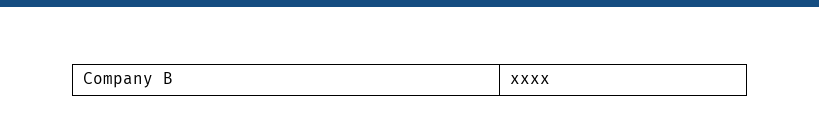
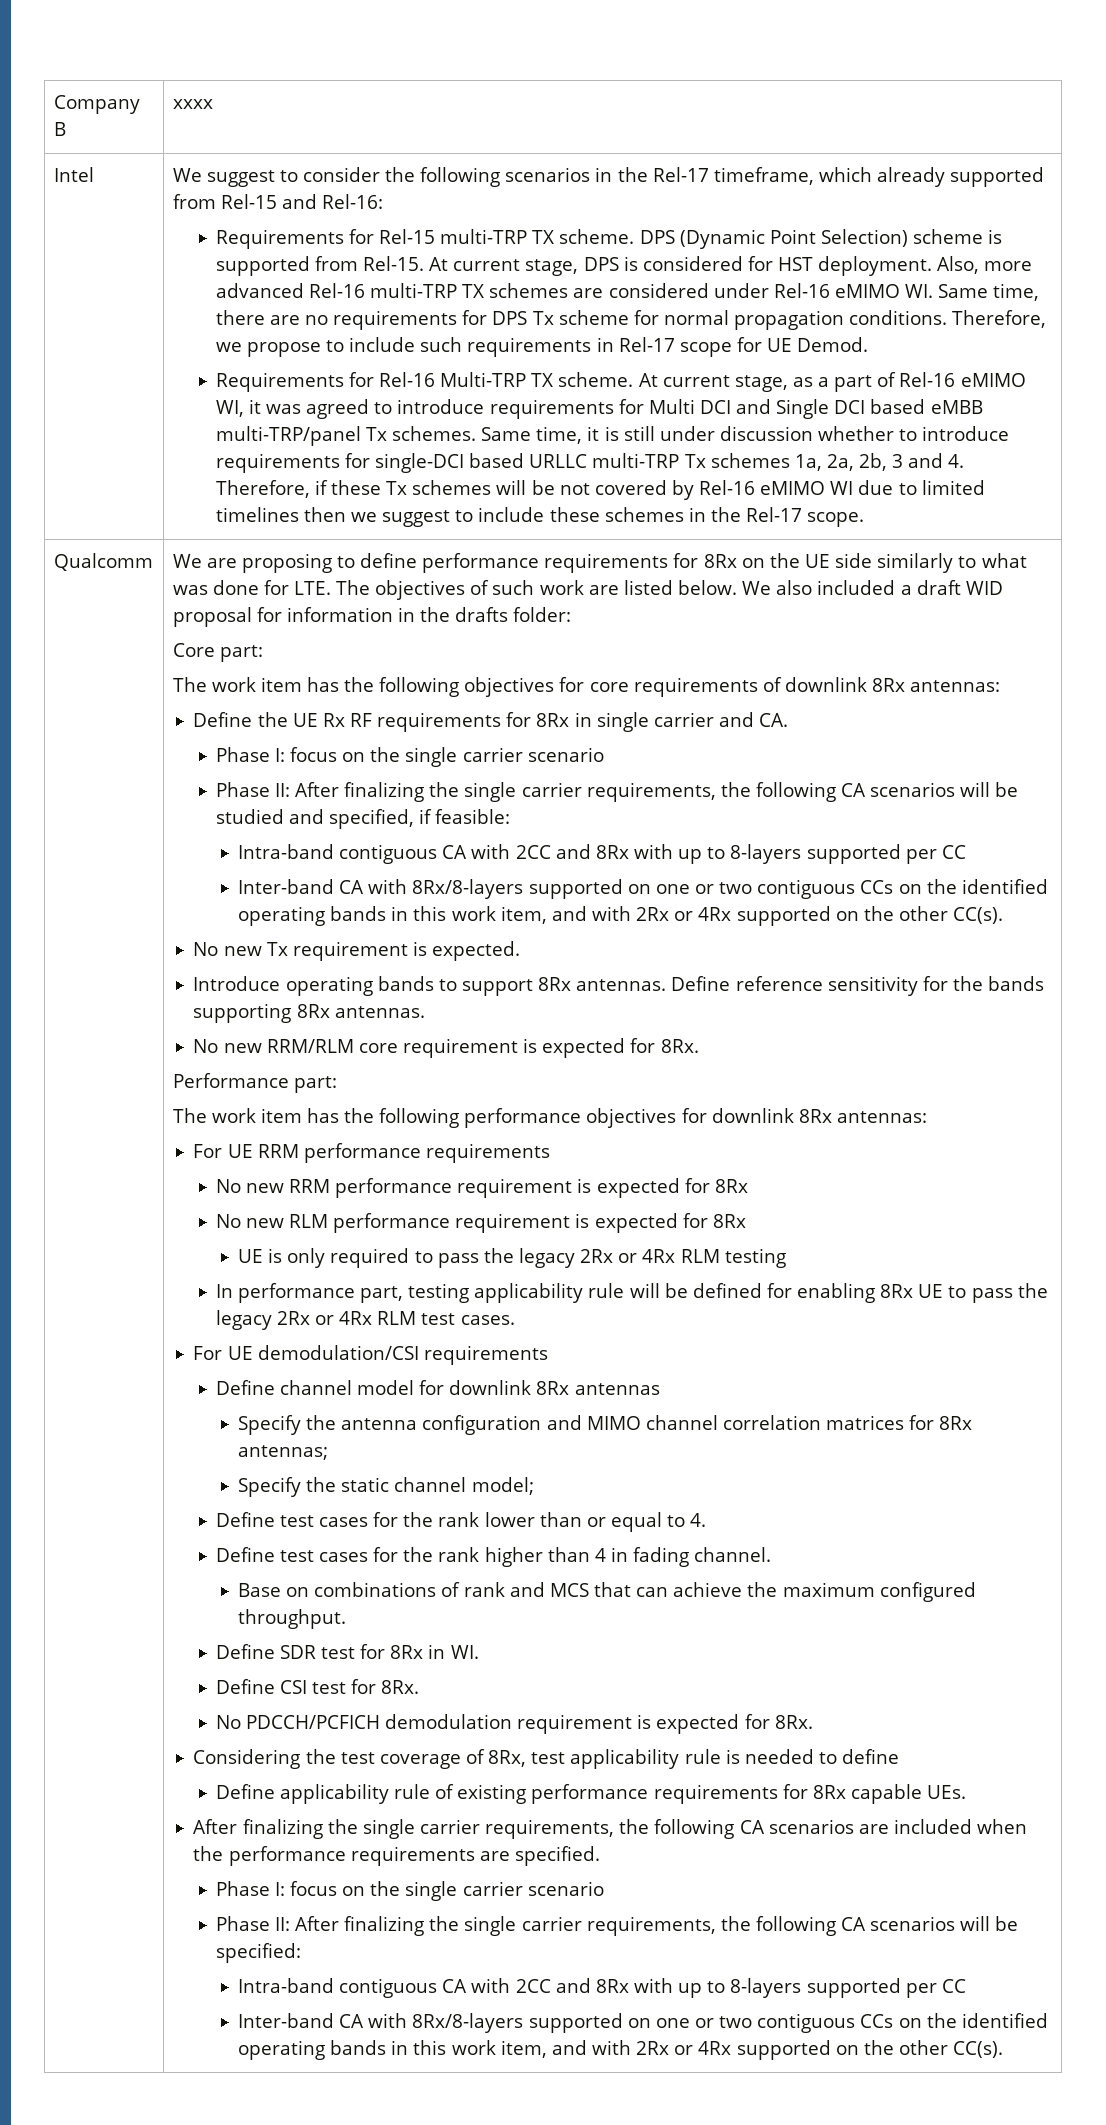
(550, 79) none -> [53,167,94,182] [172,167,1045,187] [172,194,383,209] [215,229,1003,249] [215,256,1033,276] [215,283,1040,301] [215,310,1047,330] [215,337,869,357] [215,372,1026,392] [215,399,983,419] [215,426,1010,446] [215,453,965,473] [215,480,985,500] [215,507,865,527] [53,553,153,571] [172,553,1027,573] [172,580,1003,600] [172,607,572,627] [172,643,263,662] [172,677,1001,697] [193,712,789,732] [215,747,604,767] [215,782,1019,802] [215,809,511,829] [238,844,966,864] [238,879,1048,899] [238,906,1004,926] [193,941,521,961] [193,976,1045,996] [193,1003,425,1023] [193,1038,699,1058] [172,1073,337,1093] [172,1108,928,1128] [193,1143,550,1163] [215,1178,748,1198] [215,1213,746,1233] [238,1248,786,1268] [215,1283,1048,1303] [215,1310,515,1330] [193,1345,548,1365] [215,1380,660,1395] [238,1415,973,1435] [238,1445,329,1460] [238,1477,534,1497] [215,1512,707,1532] [215,1547,772,1567] [238,1582,976,1602] [238,1609,347,1629] [215,1644,479,1659] [215,1679,420,1694] [215,1714,813,1734] [193,1749,900,1769] [215,1784,967,1804] [193,1819,1028,1839] [193,1846,600,1866] [215,1881,604,1901] [215,1916,1019,1936] [215,1943,301,1963] [238,1978,966,1998] [238,2013,1048,2033] [238,2040,1004,2060] // Intel | We suggest to consider the following scenarios in the Rel-17 timeframe, which already supported from Rel-15 and Rel-16: // Requirements for Rel-15 multi-TRP TX scheme. DPS (Dynamic Point Selection) scheme is supported from Rel-15. At current stage, DPS is considered for HST deployment. Also, more advanced Rel-16 multi-TRP TX schemes are considered under Rel-16 eMIMO WI. Same time, there are no requirements for DPS Tx scheme for normal propagation conditions. Therefore, we propose to include such requirements in Rel-17 scope for UE Demod. // Requirements for Rel-16 Multi-TRP TX scheme. At current stage, as a part of Rel-16 eMIMO WI, it was agreed to introduce requirements for Multi DCI and Single DCI based eMBB multi-TRP/panel Tx schemes. Same time, it is still under discussion whether to introduce requirements for single-DCI based URLLC multi-TRP Tx schemes 1a, 2a, 2b, 3 and 4. Therefore, if these Tx schemes will be not covered by Rel-16 eMIMO WI due to limited timelines then we suggest to include these schemes in the Rel-17 scope. // Qualcomm | We are proposing to define performance requirements for 8Rx on the UE side similarly to what was done for LTE. The objectives of such work are listed below. We also included a draft WID proposal for information in the drafts folder: // Core part: // The work item has the following objectives for core requirements of downlink 8Rx antennas: // Define the UE Rx RF requirements for 8Rx in single carrier and CA. // Phase I: focus on the single carrier scenario // Phase II: After finalizing the single carrier requirements, the following CA scenarios will be studied and specified, if feasible: // Intra-band contiguous CA with 2CC and 8Rx with up to 8-layers supported per CC // Inter-band CA with 8Rx/8-layers supported on one or two contiguous CCs on the identified operating bands in this work item, and with 2Rx or 4Rx supported on the other CC(s). // No new Tx requirement is expected. // Introduce operating bands to support 8Rx antennas. Define reference sensitivity for the bands supporting 8Rx antennas. // No new RRM/RLM core requirement is expected for 8Rx. // Performance part: // The work item has the following performance objectives for downlink 8Rx antennas: // For UE RRM performance requirements // No new RRM performance requirement is expected for 8Rx // No new RLM performance requirement is expected for 8Rx // UE is only required to pass the legacy 2Rx or 4Rx RLM testing // In performance part, testing applicability rule will be defined for enabling 8Rx UE to pass the legacy 2Rx or 4Rx RLM test cases. // For UE demodulation/CSI requirements // Define channel model for downlink 8Rx antennas // Specify the antenna configuration and MIMO channel correlation matrices for 8Rx antennas; // Specify the static channel model; // Define test cases for the rank lower than or equal to 4. // Define test cases for the rank higher than 4 in fading channel. // Base on combinations of rank and MCS that can achieve the maximum configured throughput. // Define SDR test for 8Rx in WI. // Define CSI test for 8Rx. // No PDCCH/PCFICH demodulation requirement is expected for 8Rx. // Considering the test coverage of 8Rx, test applicability rule is needed to define // Define applicability rule of existing performance requirements for 8Rx capable UEs. // After finalizing the single carrier requirements, the following CA scenarios are included when the performance requirements are specified. // Phase I: focus on the single carrier scenario // Phase II: After finalizing the single carrier requirements, the following CA scenarios will be specified: // Intra-band contiguous CA with 2CC and 8Rx with up to 8-layers supported per CC // Inter-band CA with 8Rx/8-layers supported on one or two contiguous CCs on the identified operating bands in this work item, and with 2Rx or 4Rx supported on the other CC(s).

